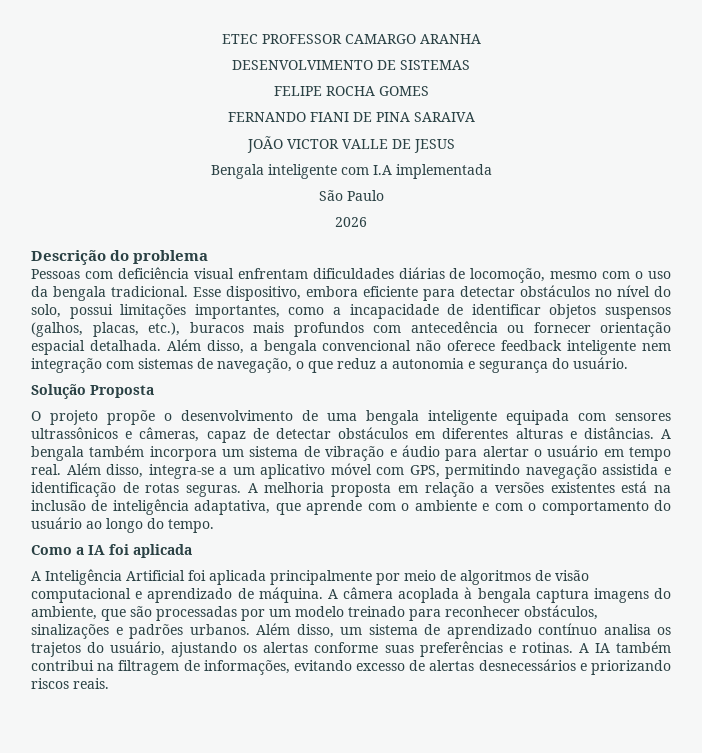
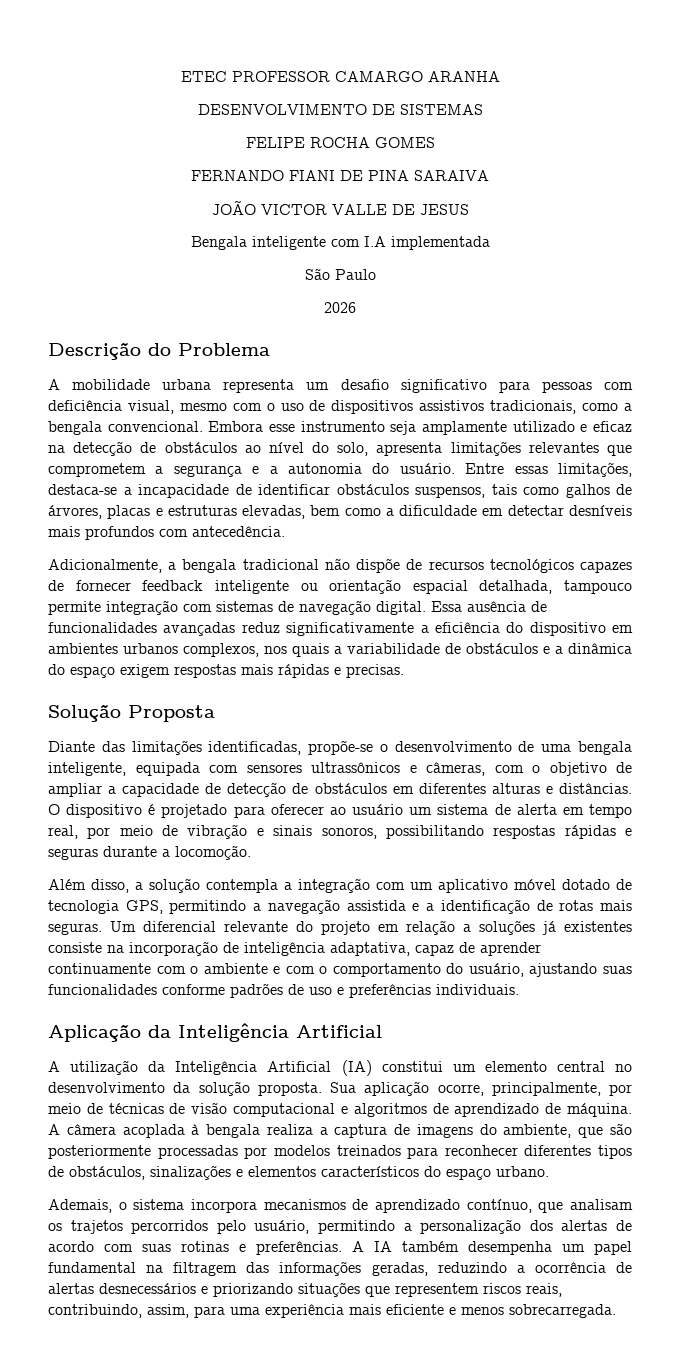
[133,250,209,264] [31,267,671,283] [31,285,671,301] [31,304,672,319] [31,321,671,337] [31,339,671,355] [31,357,628,373] [31,384,154,399] [31,410,155,425] problema // Pessoas com deficiência visual enfrentam dificuldades diárias de locomoção, mesmo com o uso da bengala tradicional. Esse dispositivo, embora eficiente para detectar obstáculos no nível do solo, possui limitações importantes, como a incapacidade de identificar objetos suspensos (galhos, placas, etc.), buracos mais profundos com antecedência ou fornecer orientação espacial detalhada. Além disso, a bengala convencional não oferece feedback inteligente nem integração com sistemas de navegação, o que reduz a autonomia e segurança do usuário. // Solução Proposta // O projeto propõe -> [178,343,270,356] [48,379,633,393] [48,400,632,414] [48,421,632,435] [48,441,632,456] [48,462,632,477] [48,484,632,498] [48,505,632,519] [48,526,285,540] [48,558,632,573] [48,579,632,594] [48,600,547,615] [48,622,633,636] [48,643,632,657] [48,664,404,678] [48,704,215,722] [48,740,374,755] Problema // A mobilidade urbana representa um desafio significativo para pessoas com deficiência visual, mesmo com o uso de dispositivos assistivos tradicionais, como a bengala convencional. Embora esse instrumento seja amplamente utilizado e eficaz na detecção de obstáculos ao nível do solo, apresenta limitações relevantes que comprometem a segurança e a autonomia do usuário. Entre essas limitações, destaca-se a incapacidade de identificar obstáculos suspensos, tais como galhos de árvores, placas e estruturas elevadas, bem como a dificuldade em detectar desníveis mais profundos com antecedência. // Adicionalmente, a bengala tradicional não dispõe de recursos tecnológicos capazes de fornecer feedback inteligente ou orientação espacial detalhada, tampouco permite integração com sistemas de navegação digital. Essa ausência de funcionalidades avançadas reduz significativamente a eficiência do dispositivo em ambientes urbanos complexos, nos quais a variabilidade de obstáculos e a dinâmica do espaço exigem respostas mais rápidas e precisas. // Solução Proposta // Diante das limitações identificadas, propõe-se
[428,410,497,425] inteligente -> [48,762,126,776] inteligente,
[206,428,331,443] capaz de detectar -> [494,762,632,776] [48,782,309,797] com o objetivo de ampliar a capacidade de detecção de
[660,429,671,439] [31,445,671,461] [31,463,405,479] A bengala também incorpora um sistema de vibração e áudio para alertar o usuário em tempo real. Além disso, integra-se a um aplicativo móvel com -> [48,804,632,818] [48,824,632,839] [48,845,251,860] [48,878,632,893] [48,900,119,914] O dispositivo é projetado para oferecer ao usuário um sistema de alerta em tempo real, por meio de vibração e sinais sonoros, possibilitando respostas rápidas e seguras durante a locomoção. // Além disso, a solução contempla a integração com um aplicativo móvel dotado de tecnologia
(521, 471) none -> [253,903,262,911] a
(672, 471) none -> [426,903,435,911] a
[186,481,672,497] [31,499,363,515] seguras. A melhoria proposta em relação a versões existentes está na inclusão de inteligência adaptativa, que aprende -> [600,900,633,911] [48,920,632,935] [48,941,541,956] [48,963,151,974] mais seguras. Um diferencial relevante do projeto em relação a soluções já existentes consiste na incorporação de inteligência adaptativa, capaz de aprender continuamente
[31,517,214,533] [31,544,192,558] [31,569,531,585] usuário ao longo do tempo. // Como a IA foi aplicada // A Inteligência Artificial foi aplicada principalmente por meio de algoritmos -> [468,963,632,977] [48,983,519,998] [48,1023,382,1042] [48,1060,633,1076] [48,1081,632,1096] [48,1103,164,1114] usuário, ajustando suas funcionalidades conforme padrões de uso e preferências individuais. // Aplicação da Inteligência Artificial // A utilização da Inteligência Artificial (IA) constitui um elemento central no desenvolvimento da solução proposta. Sua aplicação ocorre, principalmente, por meio de técnicas
(143, 595) none -> [353,1103,449,1117] algoritmos de
[535,589,589,603] captura -> [266,1124,411,1138] realiza a captura de
(152, 611) none -> [48,1145,151,1159] posteriormente
[269,605,598,621] [31,623,671,639] [31,641,672,657] [31,660,406,675] um modelo treinado para reconhecer obstáculos, sinalizações e padrões urbanos. Além disso, um sistema de aprendizado contínuo analisa os trajetos do usuário, ajustando os alertas conforme suas preferências e rotinas. A IA também contribui na filtragem de informações, evitando excesso -> [273,1145,632,1159] [48,1165,549,1180] [48,1199,633,1213] [48,1219,633,1234] [48,1241,632,1255] [48,1261,606,1276] modelos treinados para reconhecer diferentes tipos de obstáculos, sinalizações e elementos característicos do espaço urbano. // Ademais, o sistema incorpora mecanismos de aprendizado contínuo, que analisam os trajetos percorridos pelo usuário, permitindo a personalização dos alertas de acordo com suas rotinas e preferências. A IA também desempenha um papel fundamental na filtragem das informações geradas, reduzindo a ocorrência
[31,678,109,689] riscos reais. -> [298,1282,562,1297] [48,1304,616,1318] situações que representem riscos reais, contribuindo, assim, para uma experiência mais eficiente e menos sobrecarregada.

